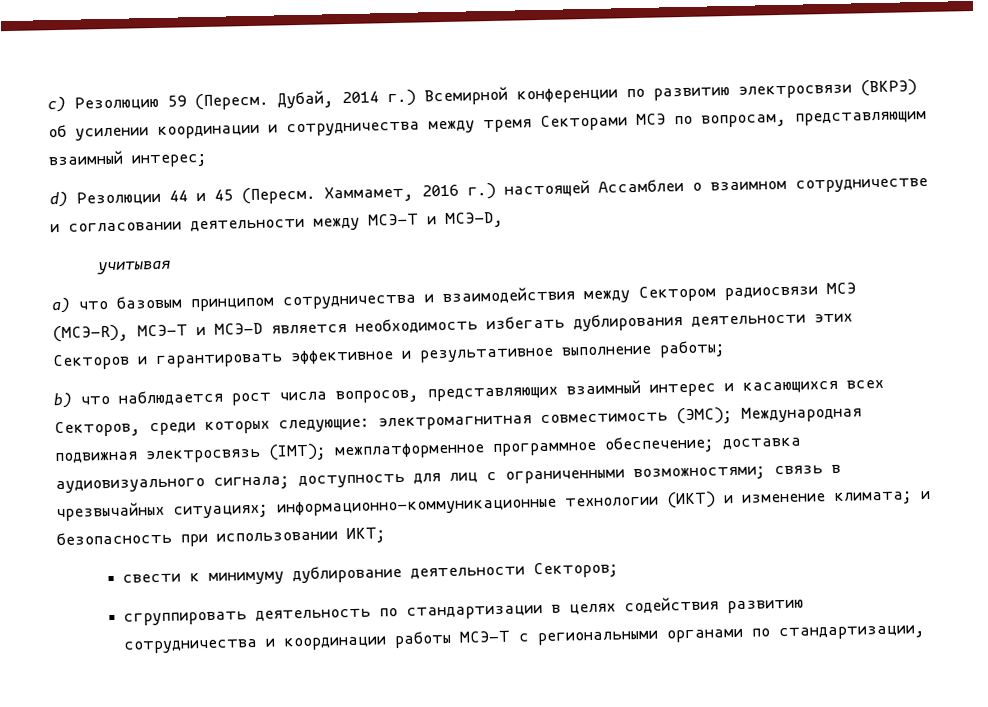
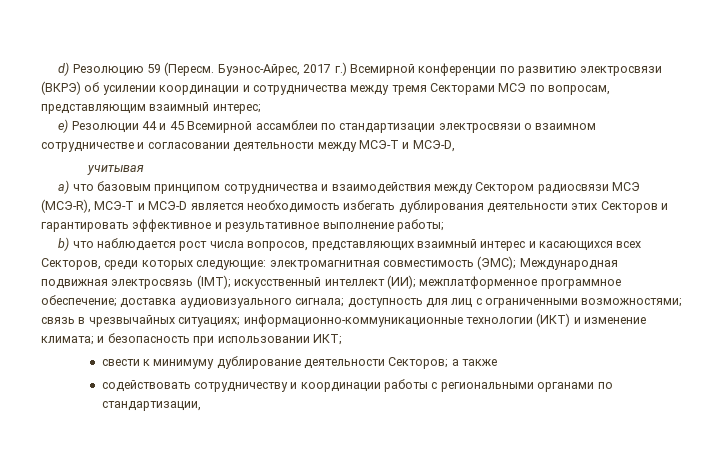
[47,96,66,113] c) -> [58,62,70,76] d)
[277,90,379,109] Дубай, 2014 -> [217,64,332,76] Буэнос-Айрес, 2017
[49,191,68,208] d) -> [58,119,69,133] e)
[241,179,684,205] (Пересм. Хаммамет, 2016 г.) настоящей Ассамблеи -> [187,120,521,133] Всемирной ассамблеи по стандартизации электросвязи
(327, 452) none -> [234,275,416,289] искусственный интеллект (ИИ);
[123,596,805,626] [123,638,259,654] // сгруппировать деятельность по стандартизации в целях содействия развитию сотрудничества -> [451,359,498,366] [101,380,288,392] а также // содействовать сотрудничеству
[459,630,511,643] МСЭ-Т -> (429, 385) none

